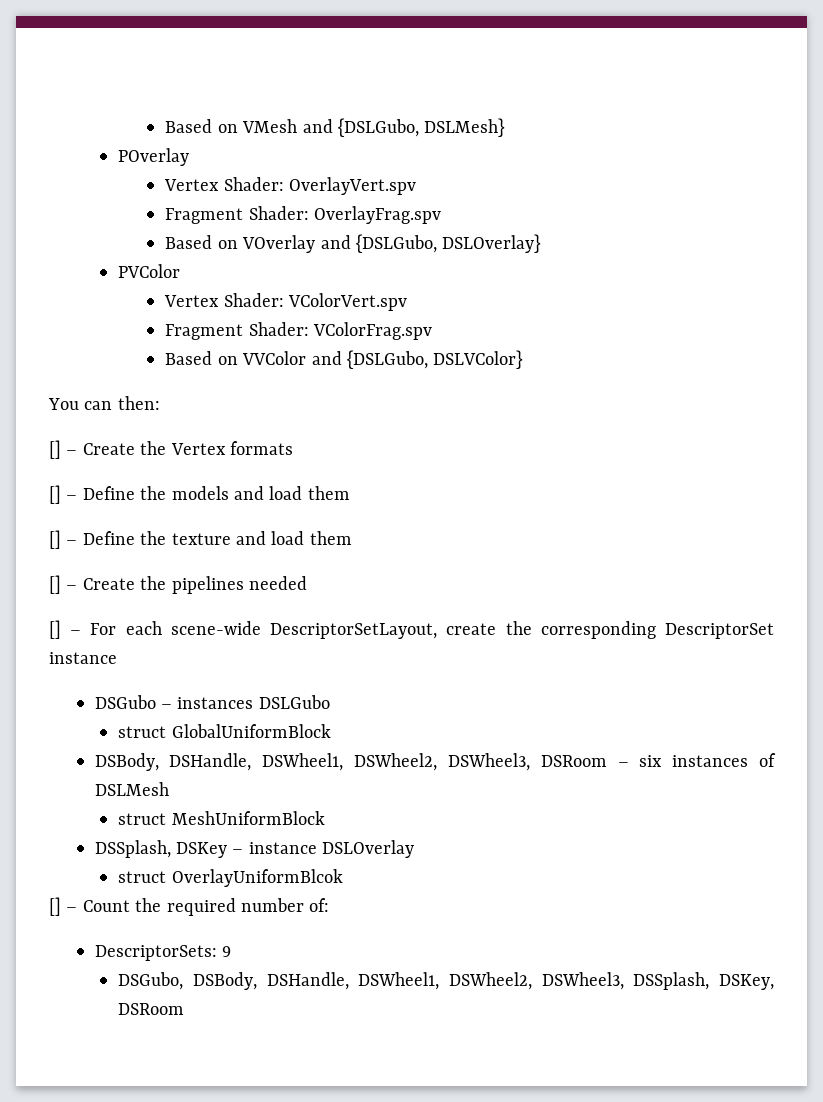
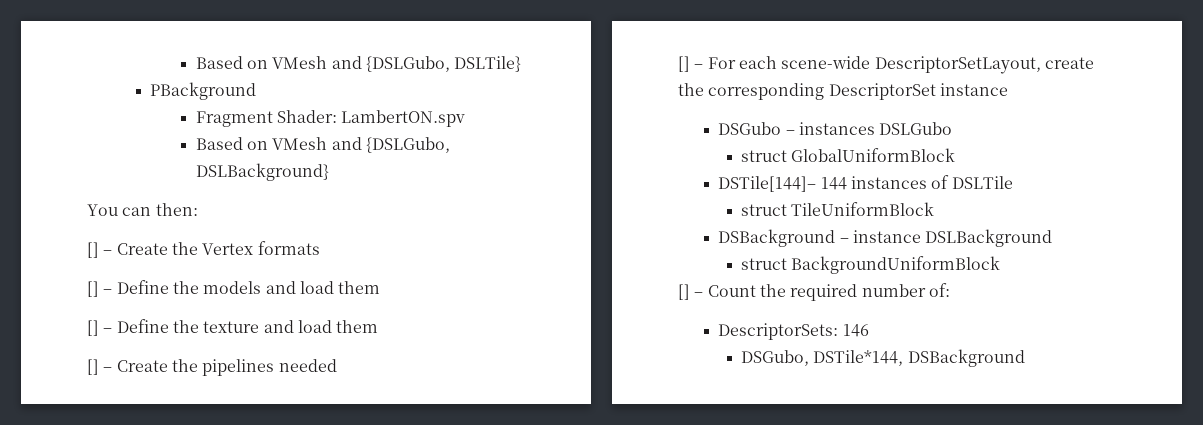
[165,118,506,137] [118,148,190,166] [164,177,417,195] [165,206,442,224] [165,234,542,253] [118,264,181,278] [164,293,408,311] [165,322,433,340] [165,350,524,369] Based on VMesh and {DSLGubo, DSLMesh} // POverlay // Vertex Shader: OverlayVert.spv // Fragment Shader: OverlayFrag.spv // Based on VOverlay and {DSLGubo, DSLOverlay} // PVColor // Vertex Shader: VColorVert.spv // Fragment Shader: VColorFrag.spv // Based on VVColor and {DSLGubo, DSLVColor} -> [195,56,522,72] [150,82,257,100] [195,110,466,127] [195,137,451,153] [195,163,329,181] Based on VMesh and {DSLGubo, DSLTile} // PBackground // Fragment Shader: LambertON.spv // Based on VMesh and {DSLGubo, DSLBackground}
[94,753,663,771] DSBody, DSHandle, DSWheel1, DSWheel2, DSWheel3, DSRoom – six -> [718,176,847,192] DSTile[144]– 144
[94,782,169,796] [118,811,325,825] [94,840,227,858] DSLMesh // struct MeshUniformBlock // DSSplash, DSKey -> [951,176,1013,189] [741,202,935,216] [718,229,836,247] DSLTile // struct TileUniformBlock // DSBackground
[322,840,415,858] [118,869,343,887] DSLOverlay // struct OverlayUniformBlcok -> [925,229,1053,247] [741,256,1001,274] DSLBackground // struct BackgroundUniformBlock
[221,946,231,957] 9 -> [842,324,869,337] 146
[192,972,774,990] [118,1003,185,1015] DSBody, DSHandle, DSWheel1, DSWheel2, DSWheel3, DSSplash, DSKey, DSRoom -> [813,349,1025,367] DSTile*144, DSBackground

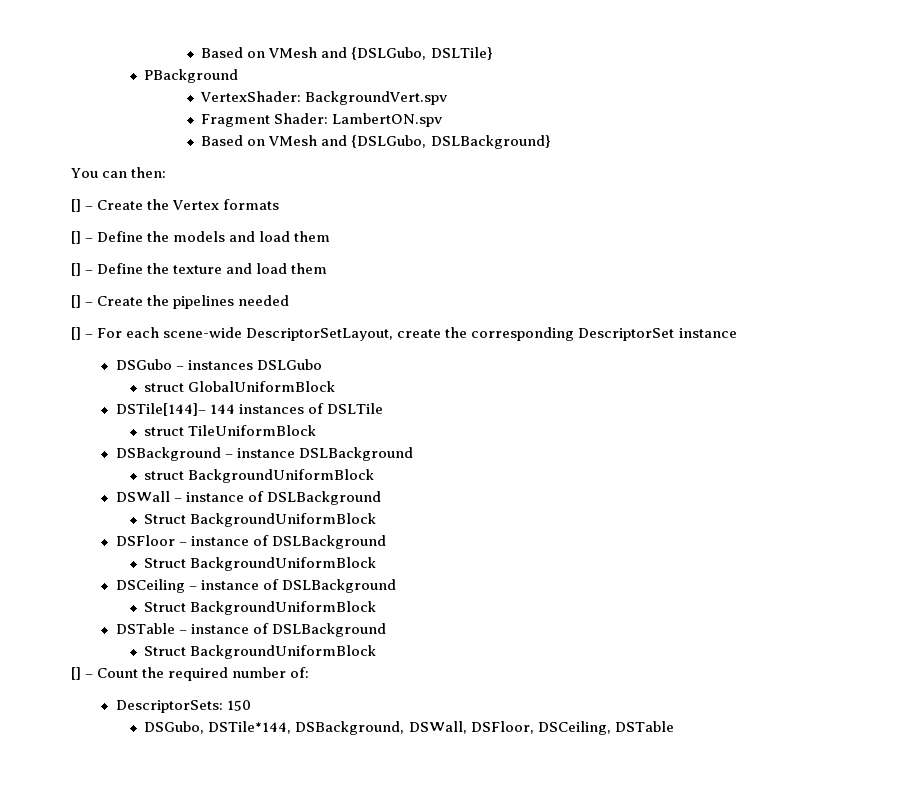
(257, 91) none -> [200,91,449,105] // VertexShader: BackgroundVert.spv
(1001, 265) none -> [115,491,382,505] [144,513,377,527] [115,535,387,549] [144,557,377,571] [115,579,397,593] [144,601,377,615] [115,623,387,637] [144,645,377,659] // DSWall – instance of DSLBackground // Struct BackgroundUniformBlock // DSFloor – instance of DSLBackground // Struct BackgroundUniformBlock // DSCeiling – instance of DSLBackground // Struct BackgroundUniformBlock // DSTable – instance of DSLBackground // Struct BackgroundUniformBlock
[842,324,869,337] 146 -> [226,700,251,711] 150
[907,349,1025,367] DSBackground -> [295,721,674,735] DSBackground, DSWall, DSFloor, DSCeiling, DSTable

